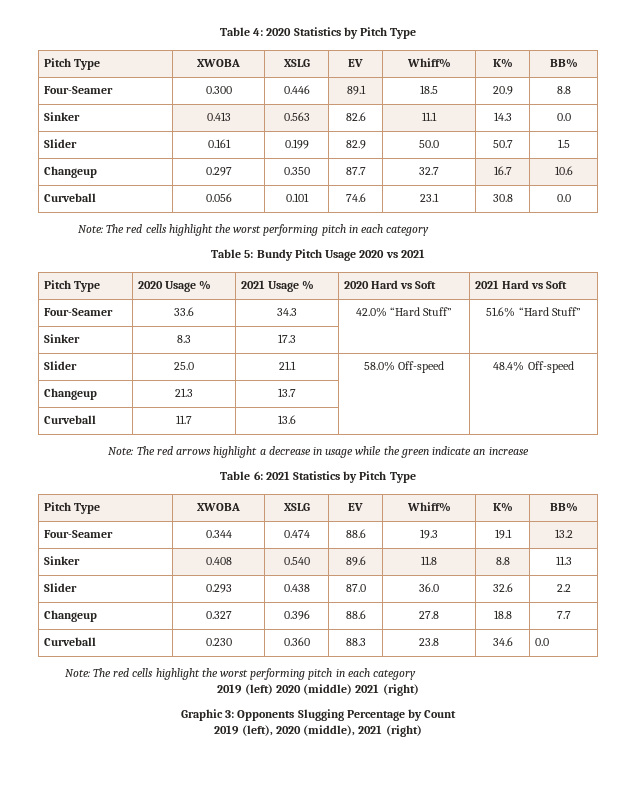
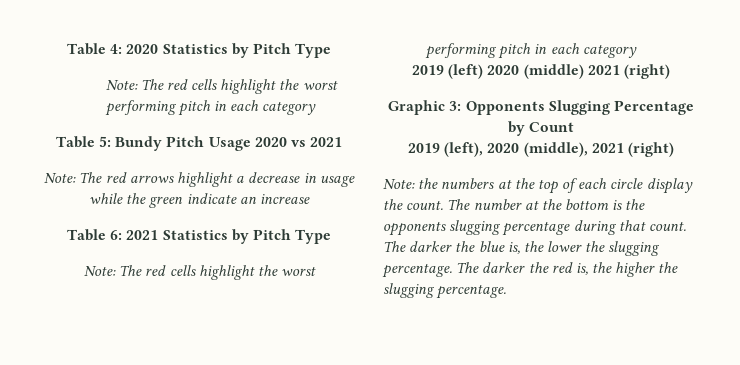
[43,58,100,70] [197,59,240,67] [283,59,310,67] [348,59,363,67] [406,58,451,68] [492,58,513,68] [549,58,578,68] [43,86,113,94] [205,86,232,94] [283,85,310,94] [346,85,366,95] [420,85,438,94] [492,86,513,95] [556,86,571,94] [43,112,80,121] [206,112,231,121] [283,112,310,121] [345,112,366,121] [422,112,437,121] [493,112,512,121] [556,113,571,121] [43,139,77,148] [207,139,231,148] [284,139,309,149] [345,140,366,149] [419,140,439,148] [492,140,513,148] [557,139,570,148] [43,166,97,178] [205,167,232,176] [283,167,310,175] [345,167,366,175] [419,167,439,175] [493,166,512,175] [554,166,573,175] [43,193,96,202] [205,193,232,202] [285,193,309,202] [345,193,366,202] [420,193,439,202] [492,194,513,202] [556,194,571,202] // Pitch Type | XWOBA | XSLG | EV | Whiff% | K% | BB% // Four-Seamer | 0.300 | 0.446 | 89.1 | 18.5 | 20.9 | 8.8 // Sinker | 0.413 | 0.563 | 82.6 | 11.1 | 14.3 | 0.0 // Slider | 0.161 | 0.199 | 82.9 | 50.0 | 50.7 | 1.5 // Changeup | 0.297 | 0.350 | 87.7 | 32.7 | 16.7 | 10.6 // Curveball | 0.056 | 0.101 | 74.6 | 23.1 | 30.8 | 0.0 -> (332, 50) none
[43,280,100,292] [137,280,212,292] [240,280,315,292] [343,280,437,289] [474,280,568,289] [43,308,113,316] [174,307,194,316] [277,308,297,316] [355,307,453,317] [486,307,581,317] [43,334,80,343] [177,335,191,343] [278,334,296,343] [43,361,77,370] [174,362,194,370] [279,361,296,370] [363,361,445,373] [493,361,574,373] [43,388,97,400] [175,388,193,397] [278,388,296,397] [43,415,96,424] [176,415,192,424] [278,415,296,424] // Pitch Type | 2020 Usage % | 2021 Usage % | 2020 Hard vs Soft | 2021 Hard vs Soft // Four-Seamer | 33.6 | 34.3 | 42.0% “Hard Stuff” | 51.6% “Hard Stuff” // Sinker | 8.3 | 17.3 | | // Slider | 25.0 | 21.1 | 58.0% Off-speed | 48.4% Off-speed // Changeup | 21.3 | 13.7 | | // Curveball | 11.7 | 13.6 | | -> (343, 142) none
[43,502,100,514] [197,503,240,511] [283,503,310,511] [348,503,363,511] [406,502,451,512] [492,502,513,512] [549,502,578,512] [43,530,113,538] [205,530,232,538] [283,530,310,538] [345,529,366,538] [420,529,438,539] [494,529,512,539] [554,529,573,538] [43,556,80,565] [205,557,232,565] [283,557,310,565] [345,556,366,566] [421,556,437,565] [495,557,510,565] [555,556,572,565] [43,583,77,592] [205,584,232,593] [283,584,310,592] [345,584,366,592] [419,583,439,592] [492,583,513,592] [556,584,571,592] [43,610,97,622] [205,611,232,619] [283,610,310,620] [345,610,366,619] [419,611,439,619] [493,610,512,619] [556,611,571,619] [43,637,96,646] [205,638,232,646] [283,637,310,646] [345,638,366,646] [419,638,439,646] [492,637,513,646] [534,638,549,646] // Pitch Type | XWOBA | XSLG | EV | Whiff% | K% | BB% // Four-Seamer | 0.344 | 0.474 | 88.6 | 19.3 | 19.1 | 13.2 // Sinker | 0.408 | 0.540 | 89.6 | 11.8 | 8.8 | 11.3 // Slider | 0.293 | 0.438 | 87.0 | 36.0 | 32.6 | 2.2 // Changeup | 0.327 | 0.396 | 88.6 | 27.8 | 18.8 | 7.7 // Curveball | 0.230 | 0.360 | 88.3 | 23.8 | 34.6 | 0.0 -> (332, 236) none
(422, 731) none -> [383,178,693,194] [383,199,646,210] [383,220,686,236] [383,241,660,256] [382,262,679,278] [383,283,507,299] // Note: the numbers at the top of each circle display the count. The number at the bottom is the opponents slugging percentage during that count. The darker the blue is, the lower the slugging percentage. The darker the red is, the higher the slugging percentage.

